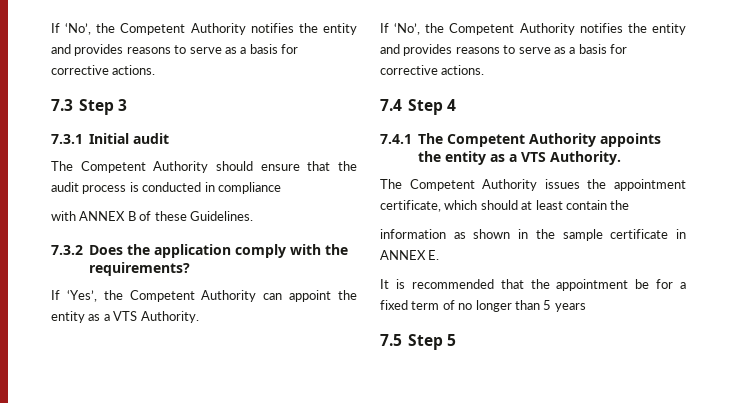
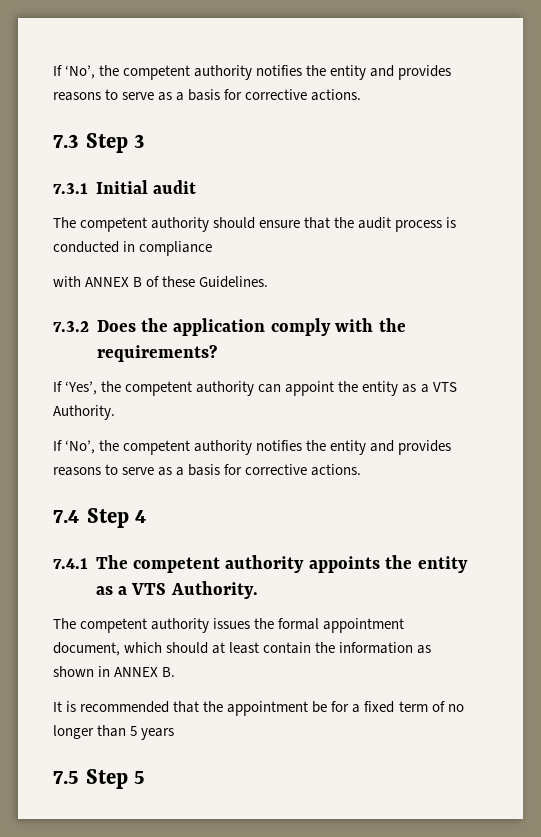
[51,23,246,35] If ‘No’, the Competent Authority -> [53,65,253,80] If ‘No’, the competent authority
[80,161,209,173] Competent Authority -> [80,217,210,232] competent authority
[129,290,257,302] Competent Authority -> [125,381,255,396] competent authority
[449,23,575,35] Competent Authority -> [123,440,253,455] competent authority
[447,133,597,147] Competent Authority -> [132,555,305,573] competent authority
[409,179,686,191] [380,200,441,212] Competent Authority issues the appointment certificate, -> [80,618,405,633] [53,642,120,656] competent authority issues the formal appointment document,
(630, 205) // -> (336, 647) none
[535,229,686,241] [380,250,440,260] the sample certificate in ANNEX E. -> [114,667,176,677] ANNEX B.

